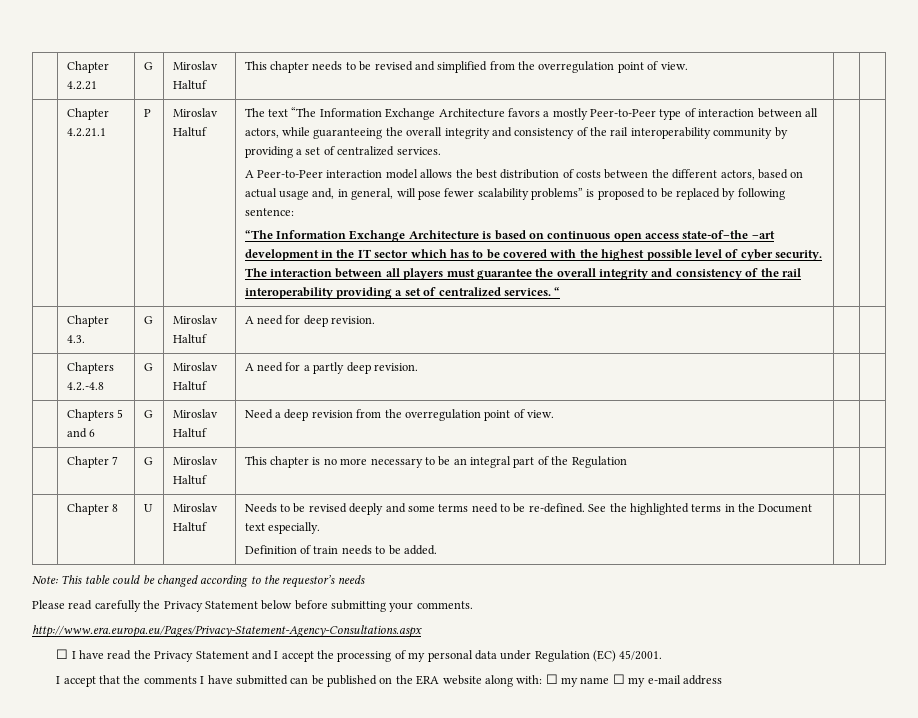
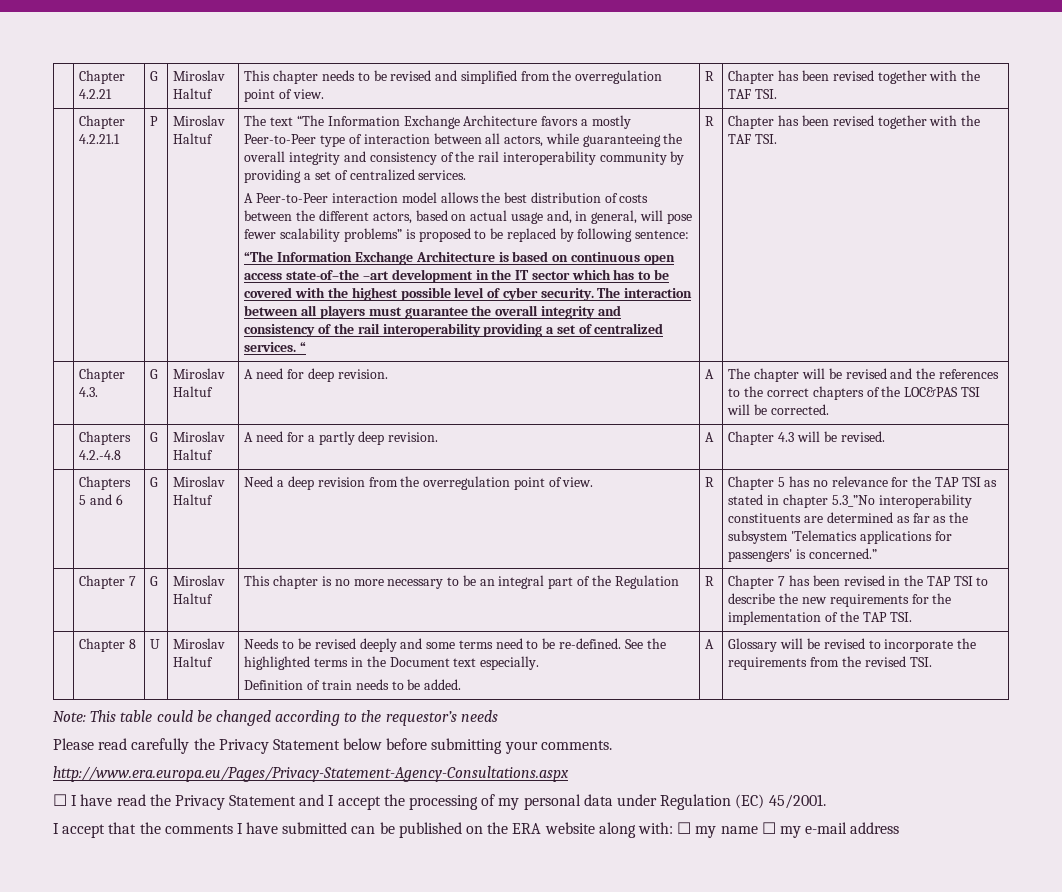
(688, 66) | -> [705,71,715,81] [728,70,981,84] [728,89,778,99] R | Chapter has been revised together with the TAF TSI.
(561, 291) | -> [705,116,715,126] [728,115,981,129] [728,134,778,144] R | Chapter has been revised together with the TAF TSI.
(376, 320) | -> [705,369,715,379] [728,368,999,382] [728,386,980,400] [727,404,829,415] A | The chapter will be revised and the references to the correct chapters of the LOC&PAS TSI will be corrected.
(418, 367) | -> [705,432,715,442] [728,431,885,445] A | Chapter 4.3 will be revised.
(555, 414) | -> [705,477,715,487] [728,476,998,490] [728,494,972,508] [728,512,969,523] [728,530,952,544] [728,548,877,562] R | Chapter 5 has no relevance for the TAP TSI as stated in chapter 5.3_”No interoperability constituents are determined as far as the subsystem 'Telematics applications for passengers' is concerned.”
(627, 462) | -> [705,576,715,586] [728,575,989,589] [728,593,952,607] [728,611,912,625] R | Chapter 7 has been revised in the TAP TSI to describe the new requirements for the implementation of the TAP TSI.
(437, 550) | -> [705,639,715,649] [728,638,977,652] [728,656,932,670] A | Glossary will be revised to incorporate the requirements from the revised TSI.

